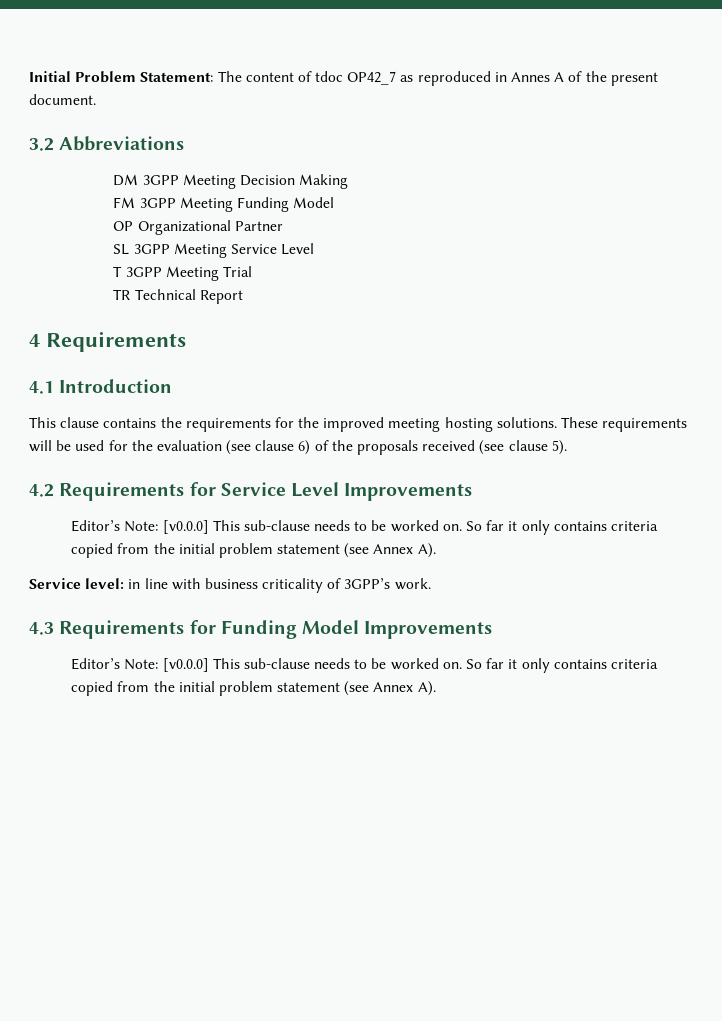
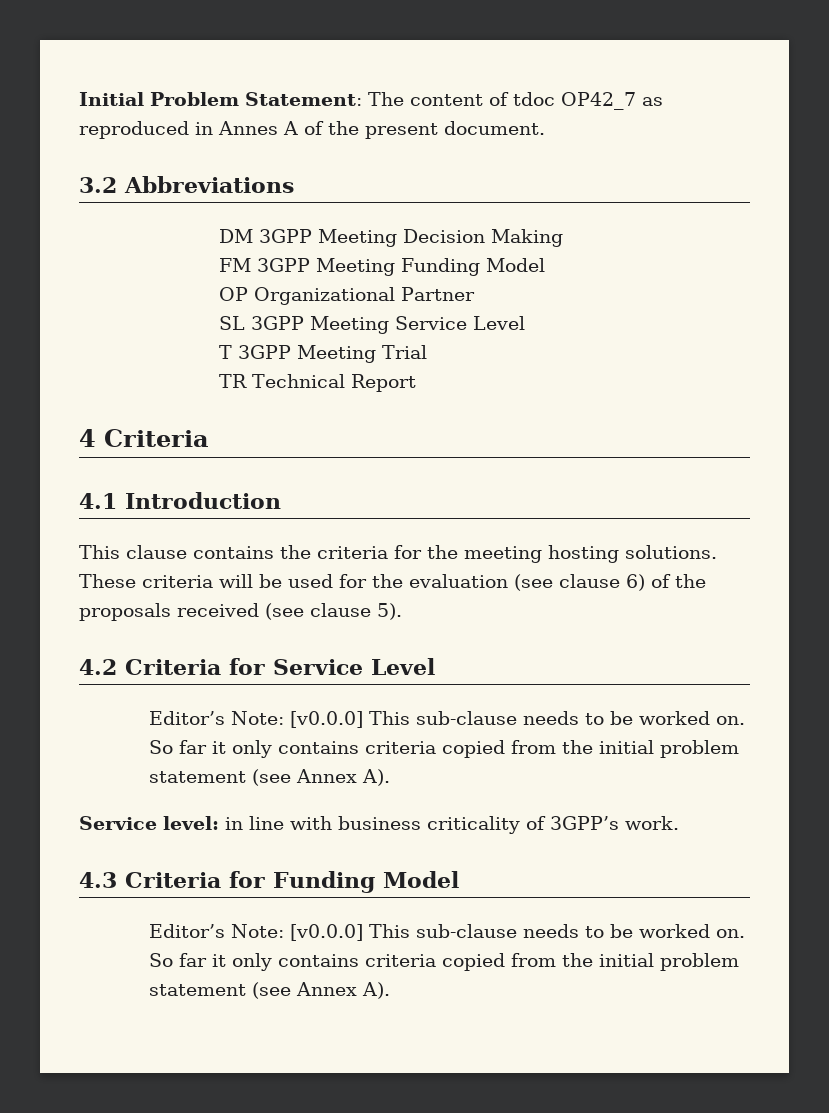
[46,331,186,352] Requirements -> [104,429,209,447] Criteria
[185,417,385,432] requirements for the improved -> [317,545,458,559] criteria for the
[602,418,688,432] requirements -> [142,575,213,588] criteria
[59,482,185,501] Requirements -> [125,659,221,675] Criteria
[344,483,473,501] Improvements -> (435, 666) none
[59,620,185,639] Requirements -> [125,872,221,888] Criteria
[364,621,493,639] Improvements -> (459, 879) none

